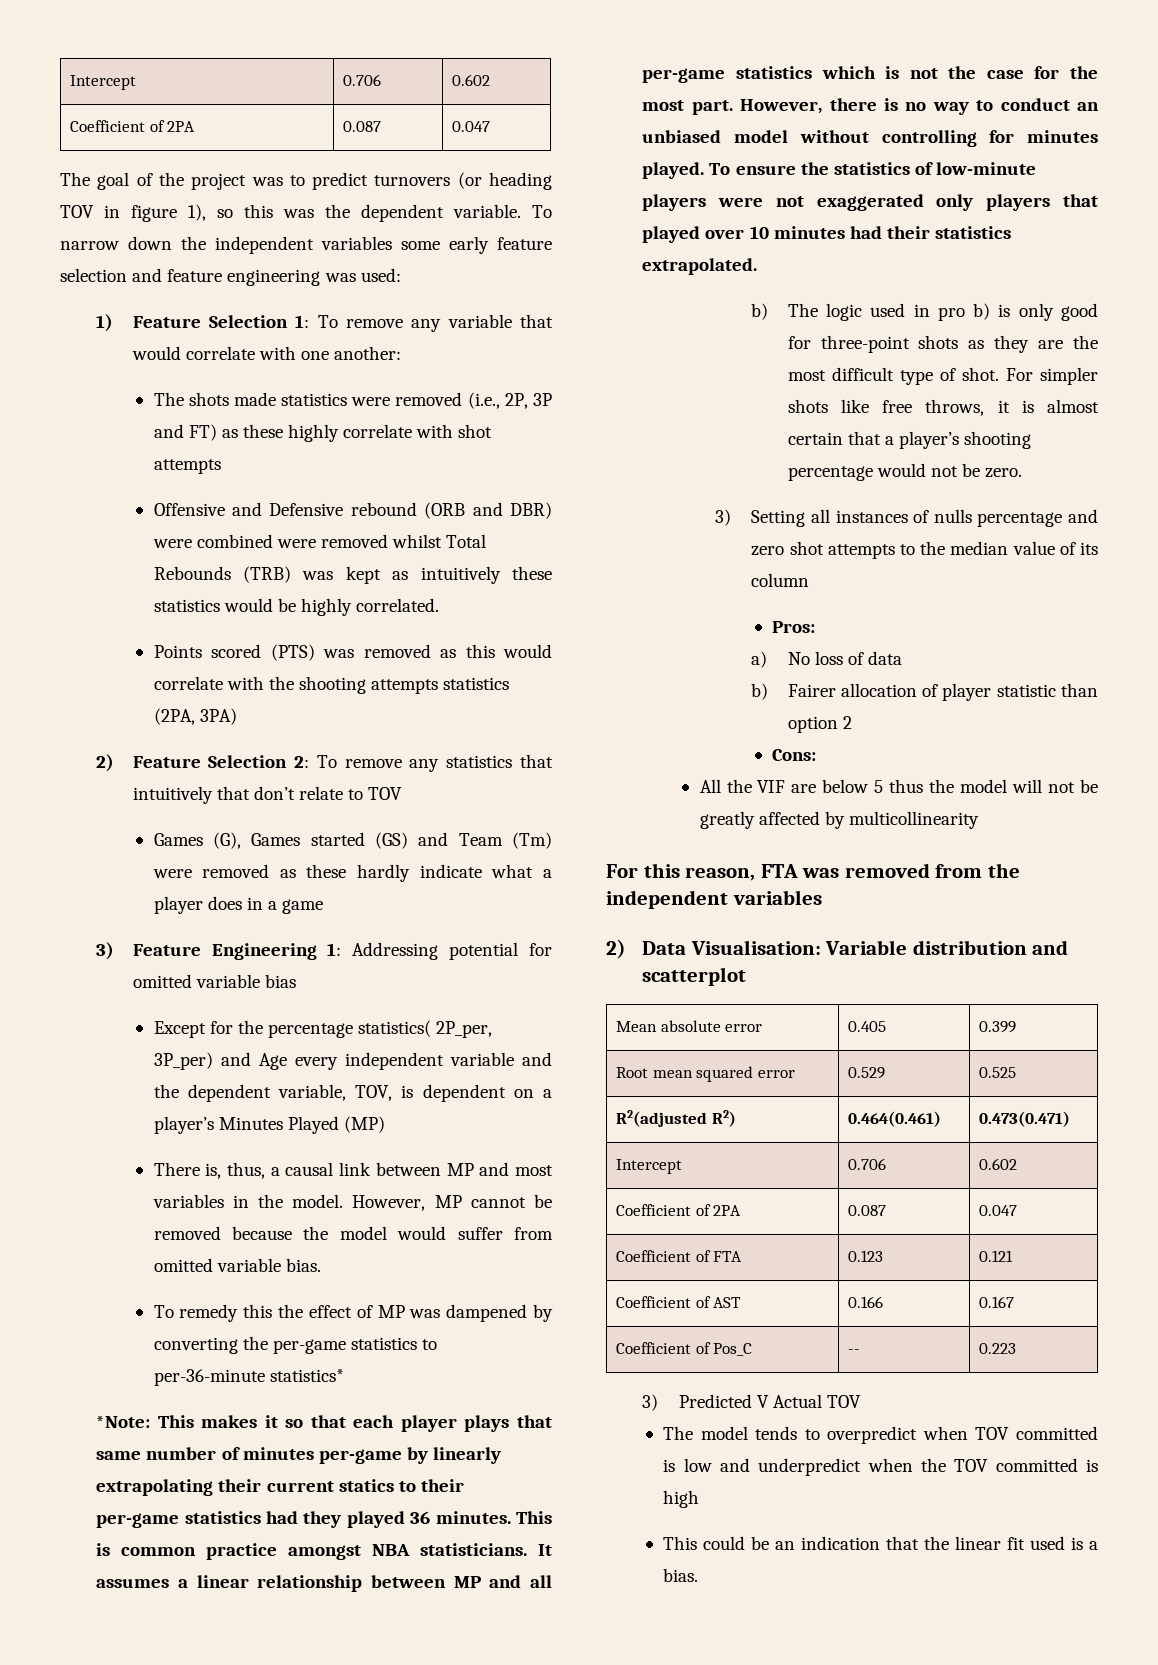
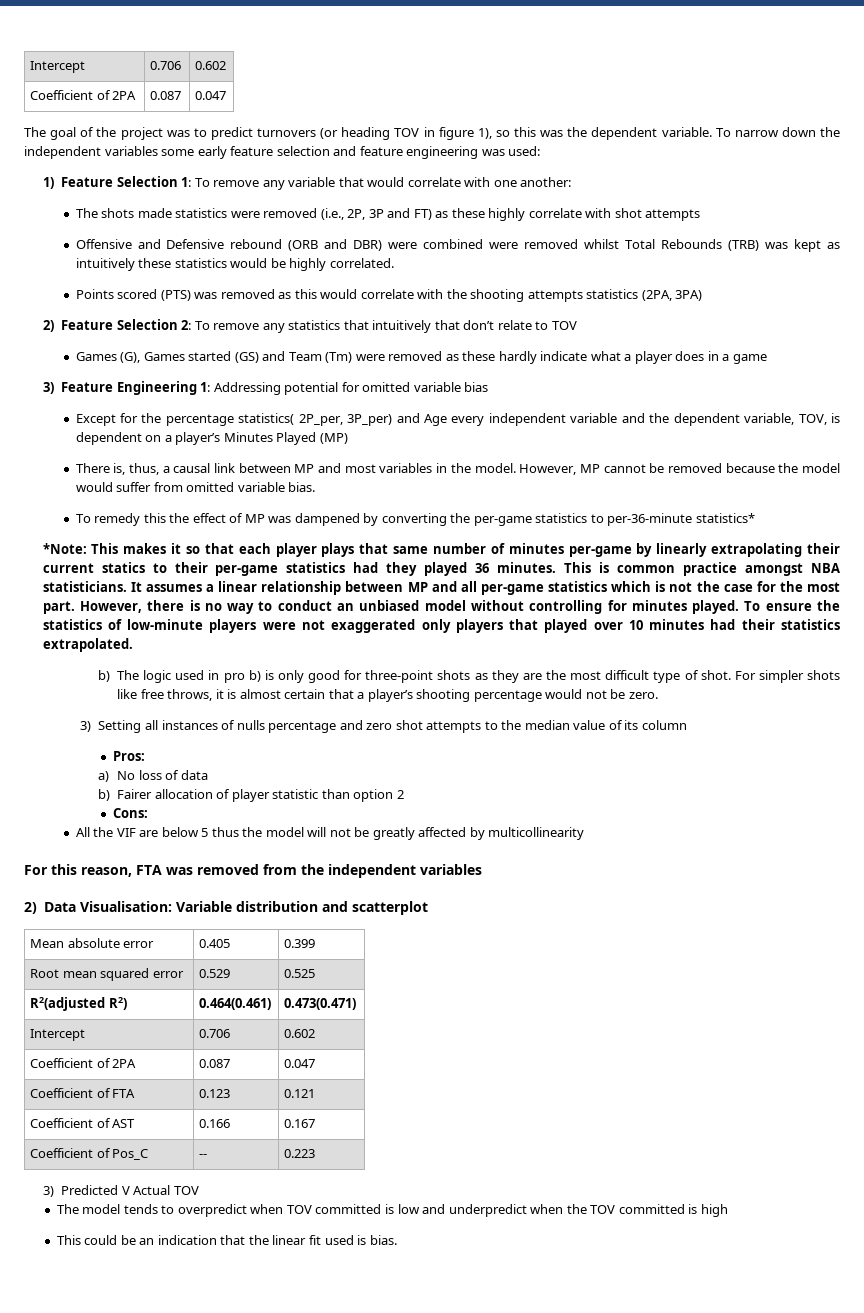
[1089,1541,1098,1550] a -> (367, 1240) none

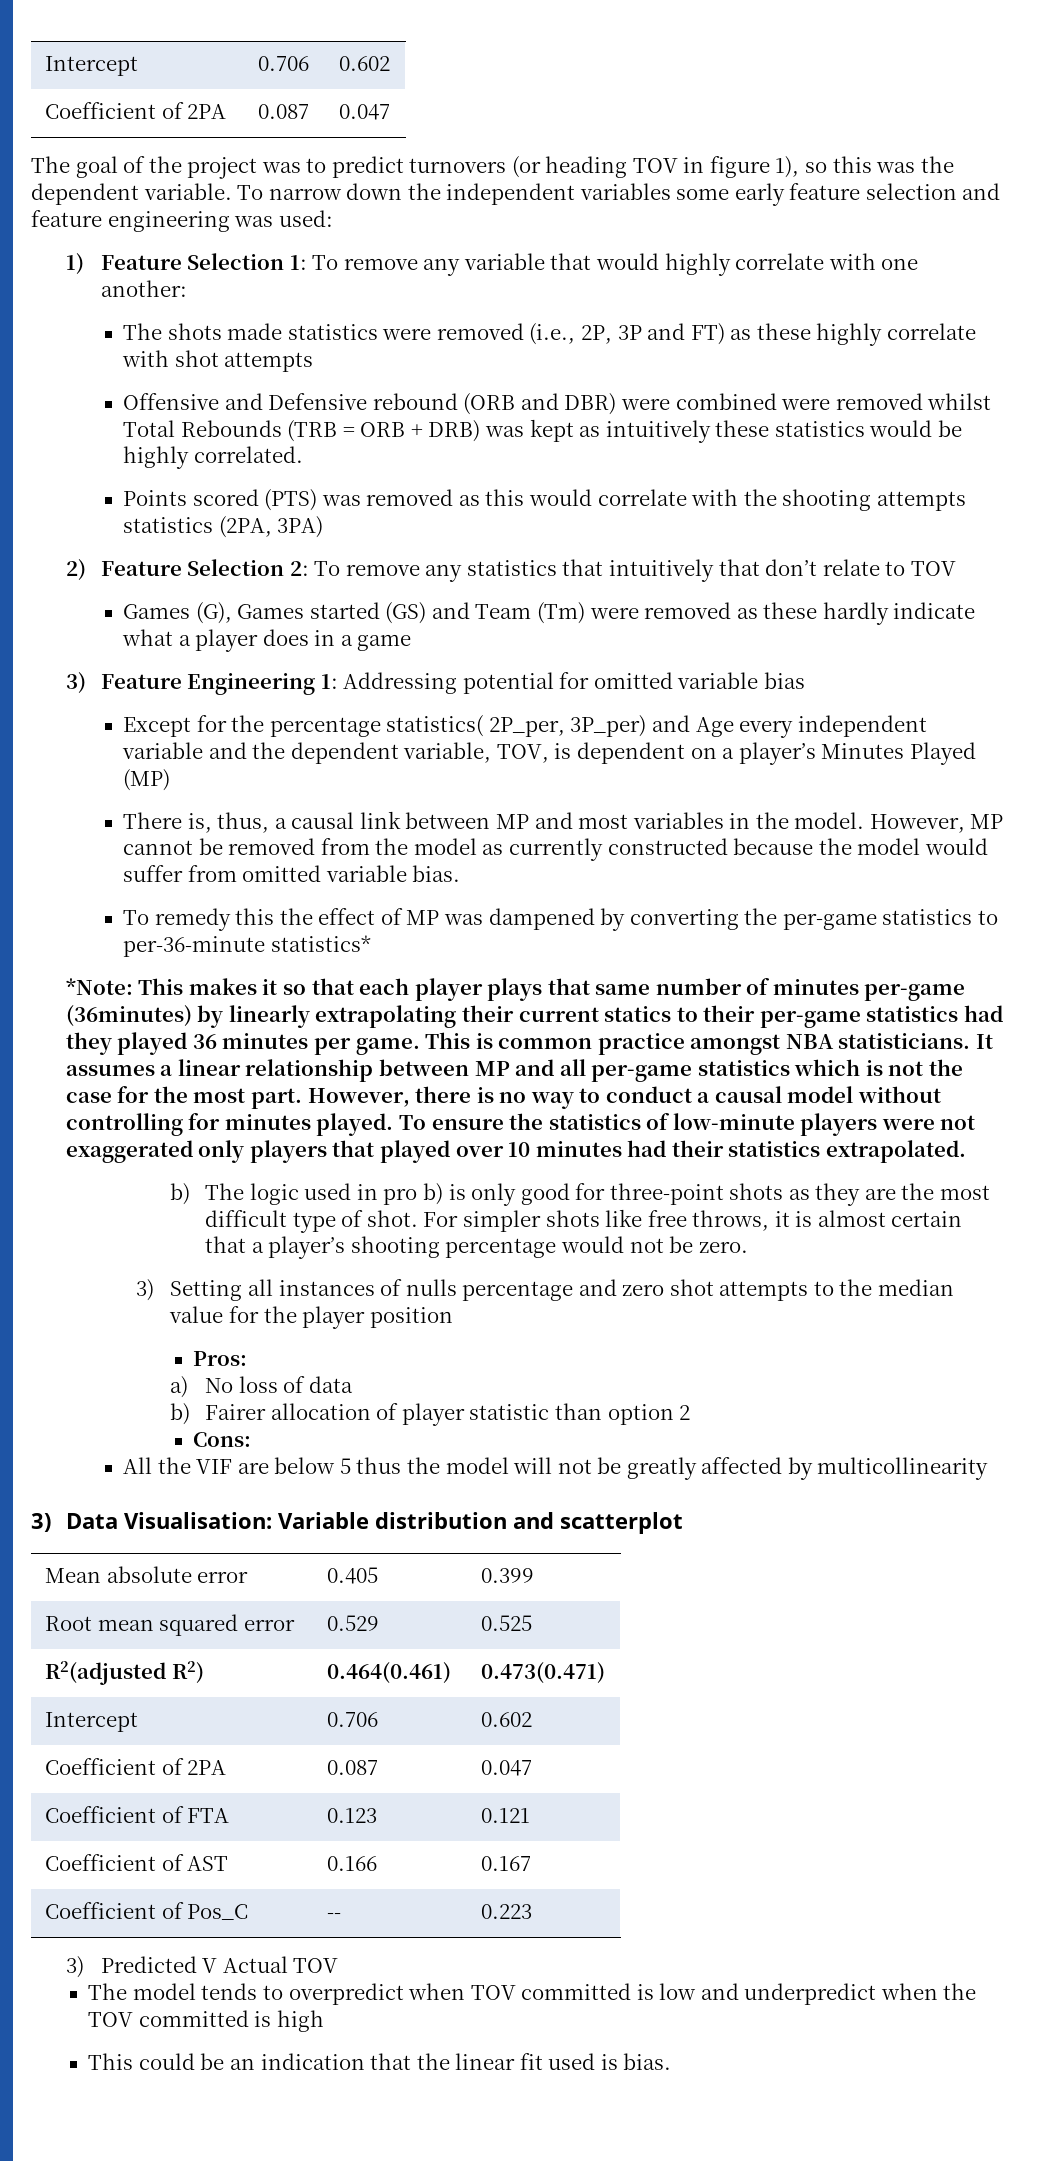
(405, 182) none -> [664,253,731,276] highly
[728,240,760,251] (TRB) -> [287,420,481,442] (TRB = ORB + DRB)
(722, 468) none -> [320,838,728,861] from the model as currently constructed
(632, 551) none -> [65,1005,192,1027] (36minutes)
[497,562,557,573] minutes. -> [222,1033,420,1055] minutes per game.
[337,600,420,611] an unbiased -> [697,1086,782,1103] a causal
[608,720,687,730] of its column -> [228,1306,453,1329] for the player position
[24,864,482,878] [24,902,37,914] For this reason, FTA was removed from the independent variables // 2) -> [31,1513,51,1532] 3)

